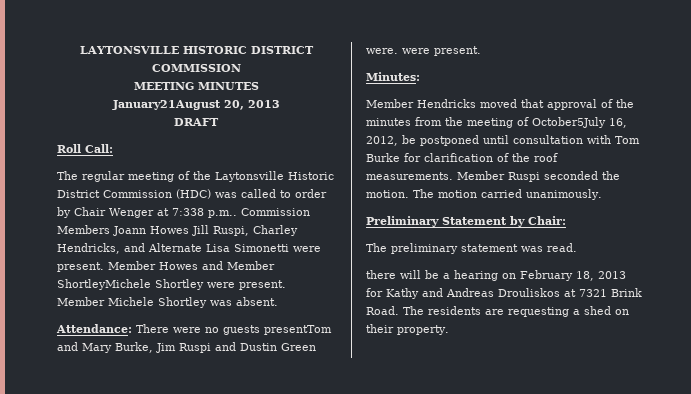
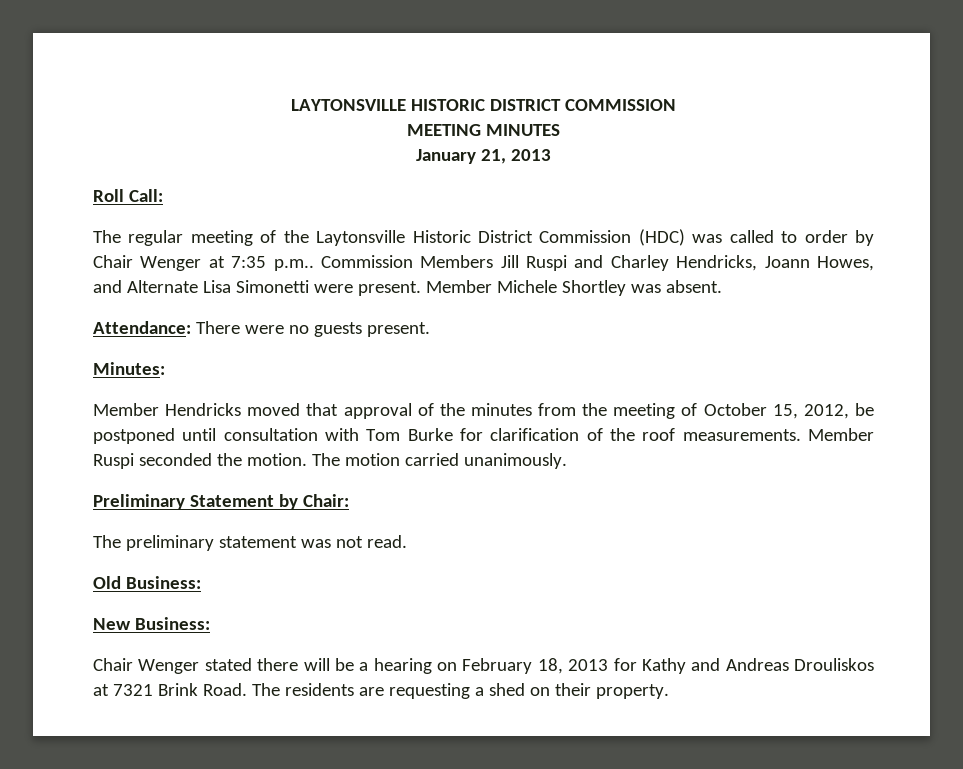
[111,100,280,110] [174,118,219,126] January21August 20, 2013 // DRAFT -> [416,149,551,164] January 21, 2013
[172,208,204,216] 7:338 -> [231,256,267,268] 7:35
[113,225,298,236] [57,243,120,254] Joann Howes Jill Ruspi, Charley Hendricks, -> [500,255,874,271] Jill Ruspi and Charley Hendricks, Joann Howes,
[159,261,275,270] [57,279,286,290] [57,297,105,306] Howes and Member ShortleyMichele Shortley were present. Member -> (492, 286) none
[264,325,332,335] [57,342,316,353] [366,48,430,54] presentTom and Mary Burke, Jim Ruspi and Dustin Green were. were -> (362, 329) none
[532,117,627,128] October5July 16, -> [703,403,798,419] October 15,
(543, 249) none -> [335,536,363,548] not
(577, 247) none -> [93,576,201,589] [93,617,210,630] [93,658,252,674] Old Business: // New Business: // Chair Wenger stated

